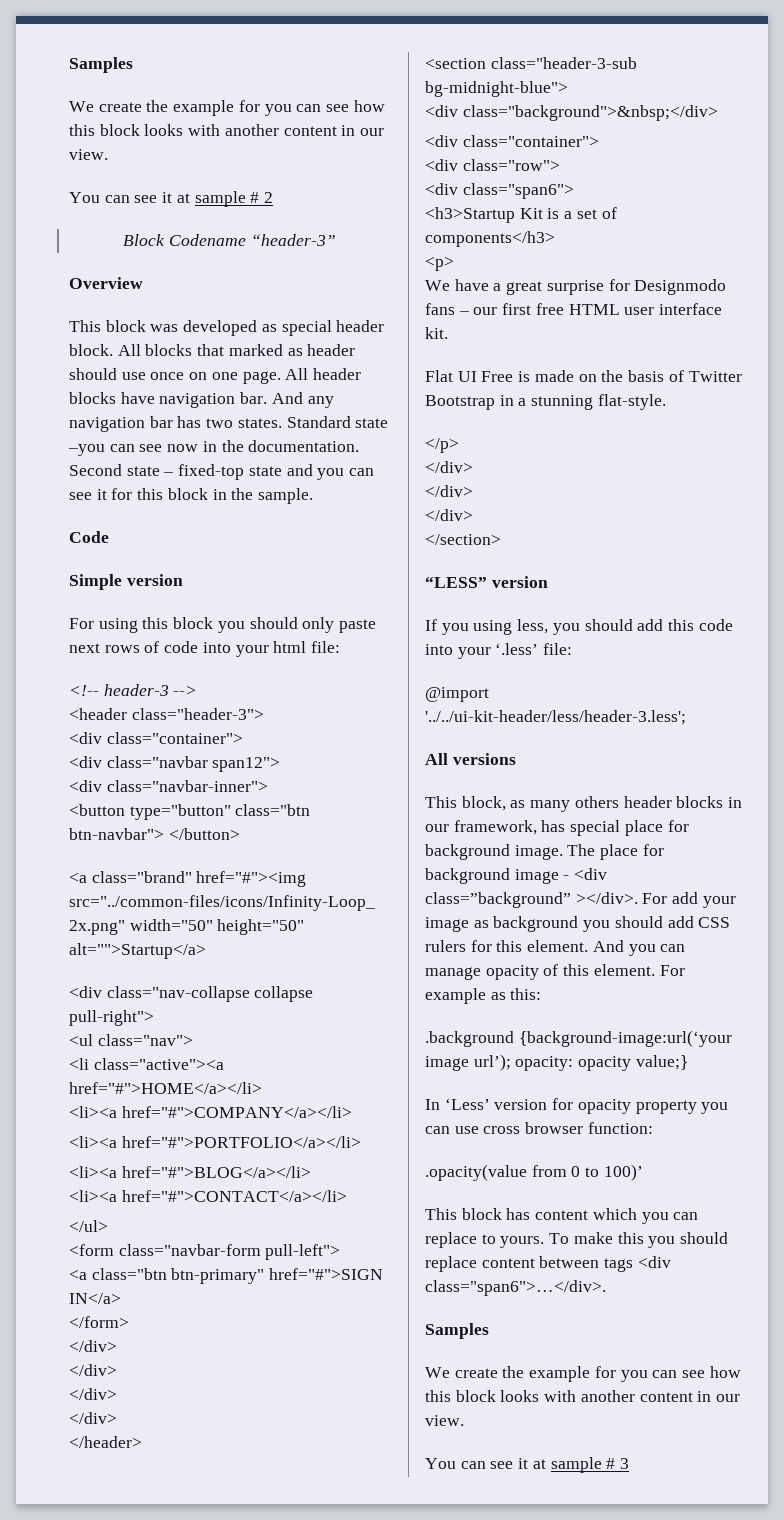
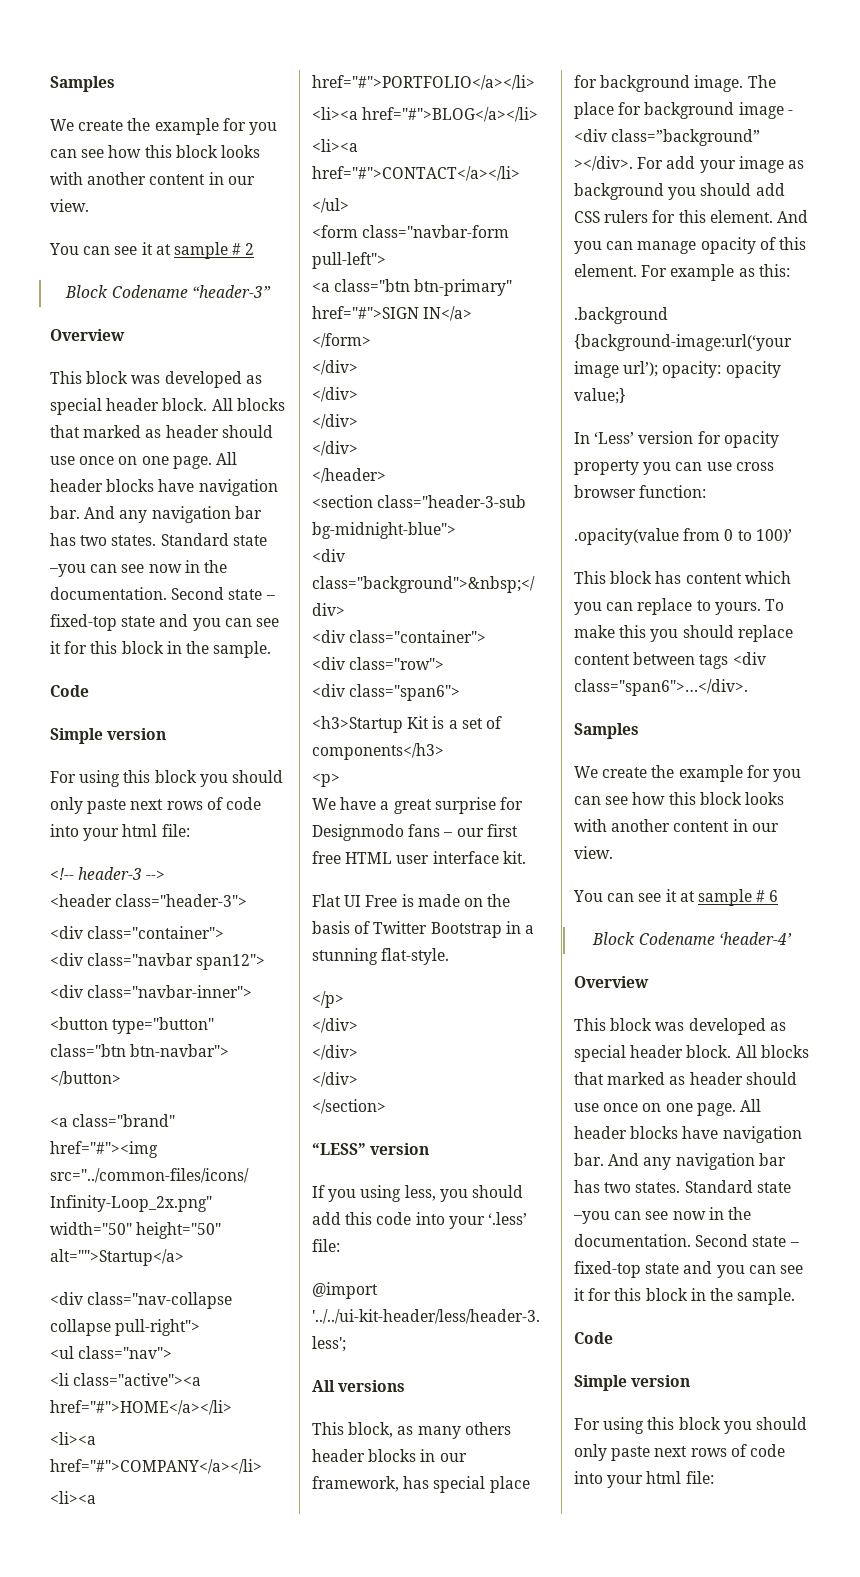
[620,1458,630,1469] 3 -> [769,890,779,902] [592,932,792,945] [574,976,649,988] [574,1018,786,1035] [574,1045,809,1062] [574,1072,797,1085] [574,1099,761,1116] [574,1126,802,1143] [574,1153,786,1170] [574,1180,791,1193] [573,1207,751,1224] [574,1234,799,1247] [574,1261,803,1278] [574,1288,796,1305] [574,1332,613,1344] [574,1375,691,1391] [574,1417,807,1434] [574,1444,785,1461] [574,1471,714,1488] 6 // Block Codename ‘header-4’ // Overview // This block was developed as special header block. All blocks that marked as header should use once on one page. All header blocks have navigation bar. And any navigation bar has two states. Standard state –you can see now in the documentation. Second state – fixed-top state and you can see it for this block in the sample. // Code // Simple version // For using this block you should only paste next rows of code into your html file:

